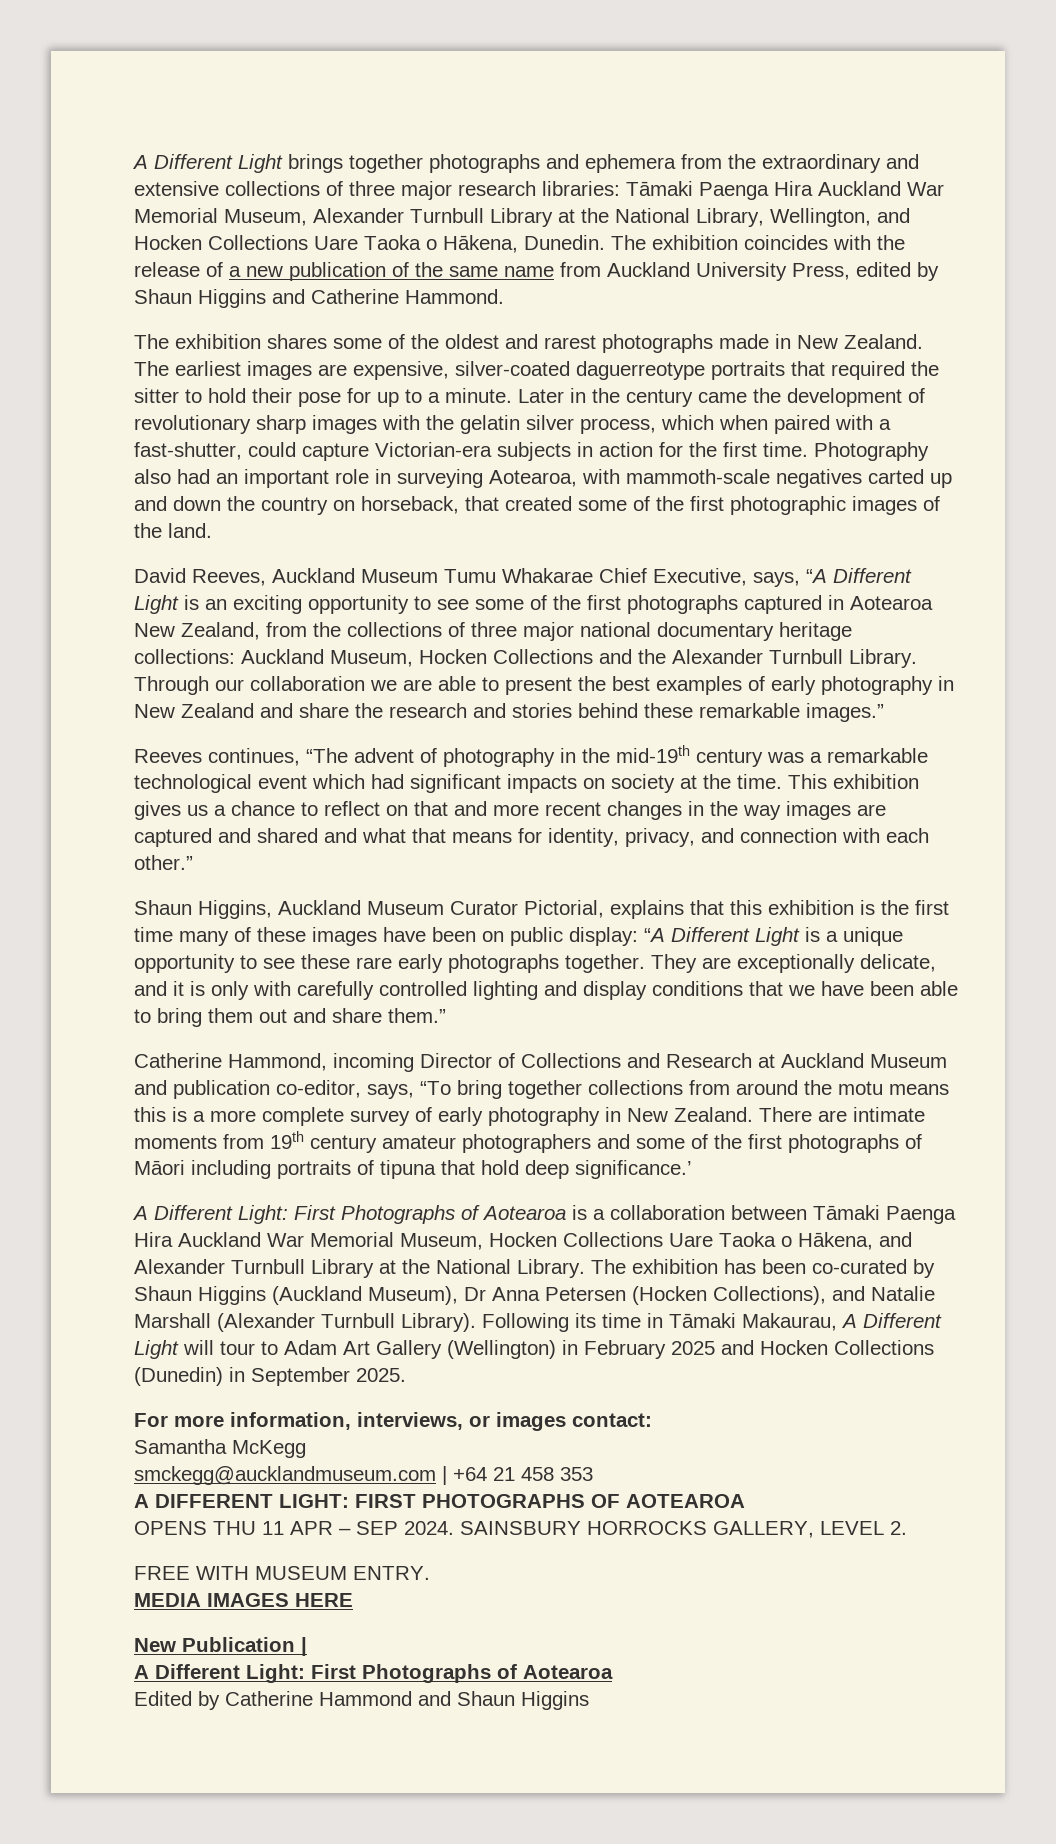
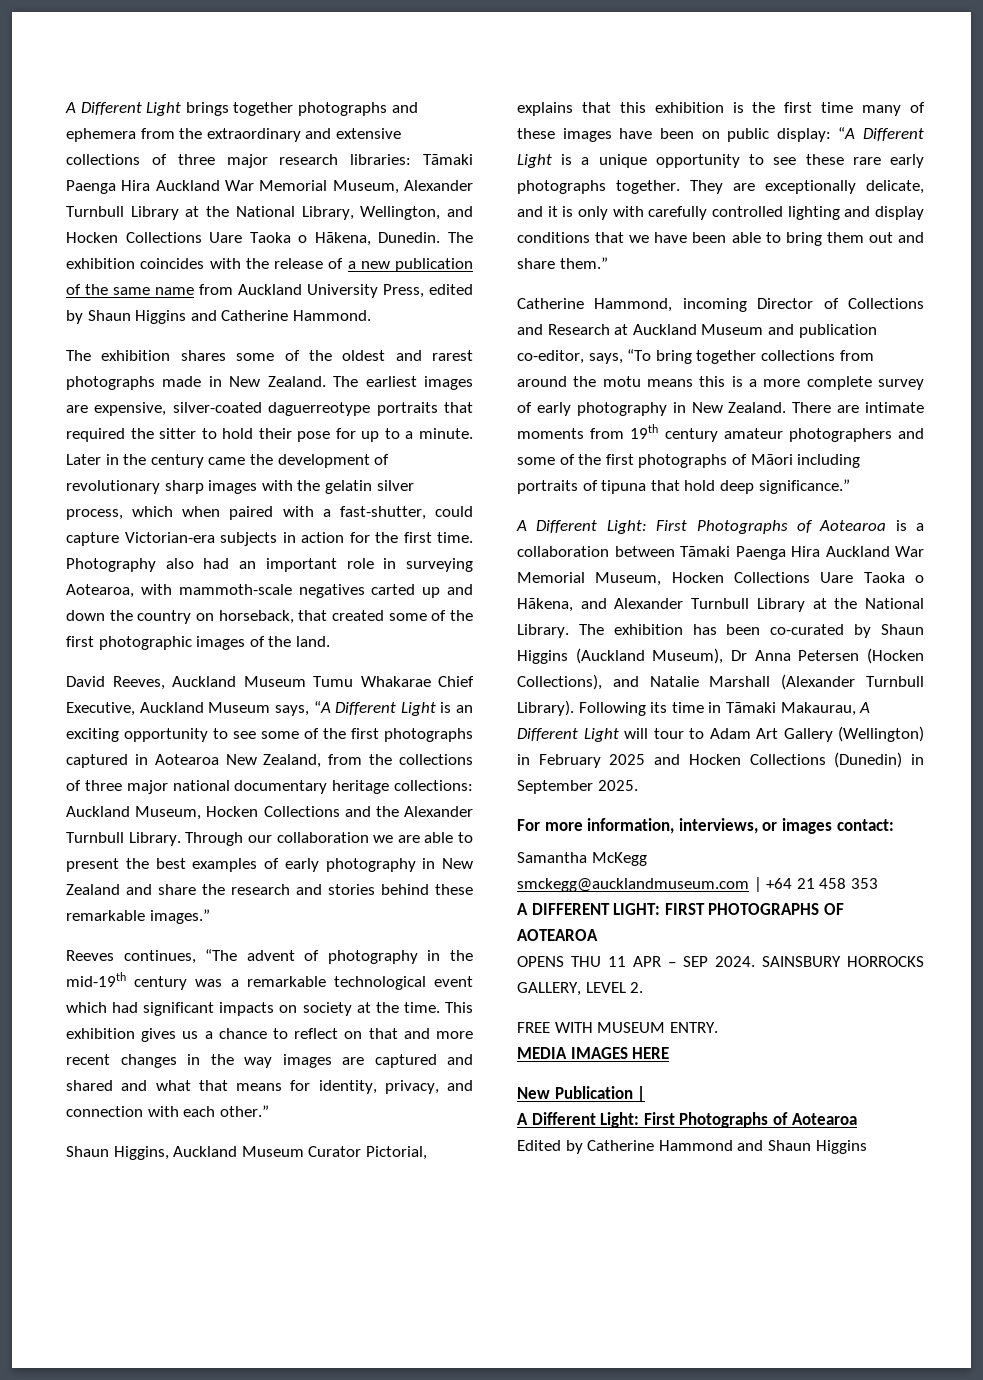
(747, 577) none -> [139,702,271,713] Auckland Museum
[575,1160,692,1179] significance.’ -> [758,479,850,494] significance.”

